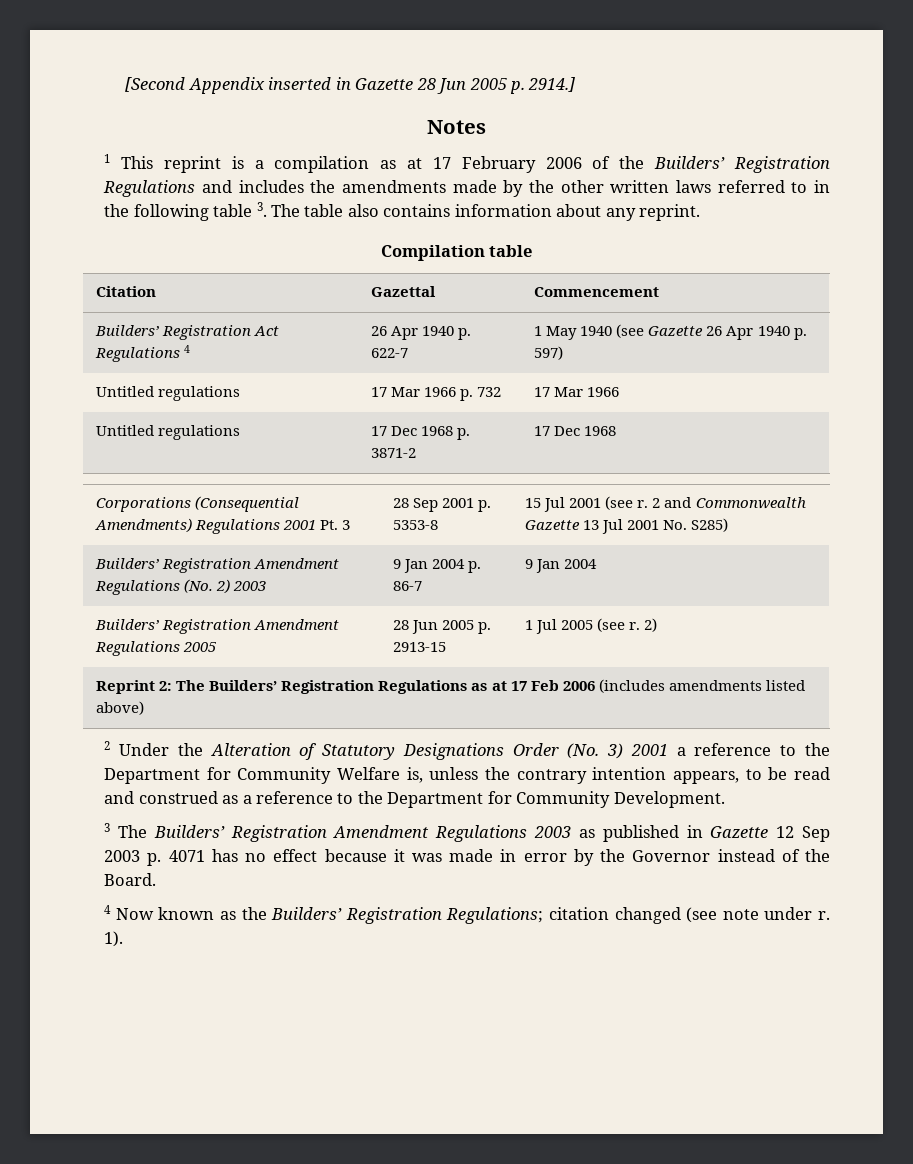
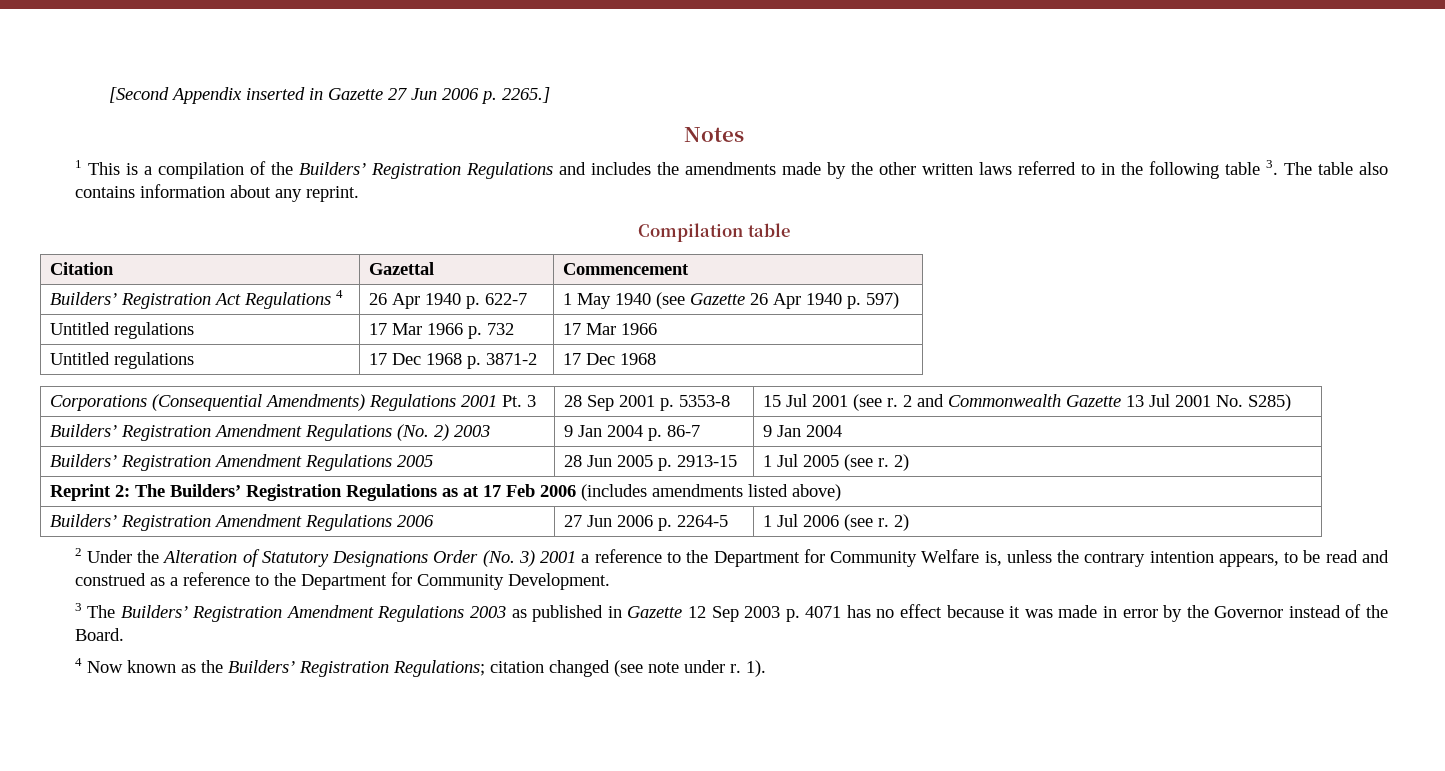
[416,77,576,94] 28 Jun 2005 p. 2914.] -> [388,87,551,104] 27 Jun 2006 p. 2265.]
[163,156,221,173] reprint -> (120, 168) none
[380,156,582,173] as at 17 February 2006 -> (244, 170) none
(145, 708) none -> [49,514,434,531] [563,515,728,531] [762,514,909,531] // Builders’ Registration Amendment Regulations 2006 | 27 Jun 2006 p. 2264-5 | 1 Jul 2006 (see r. 2)

